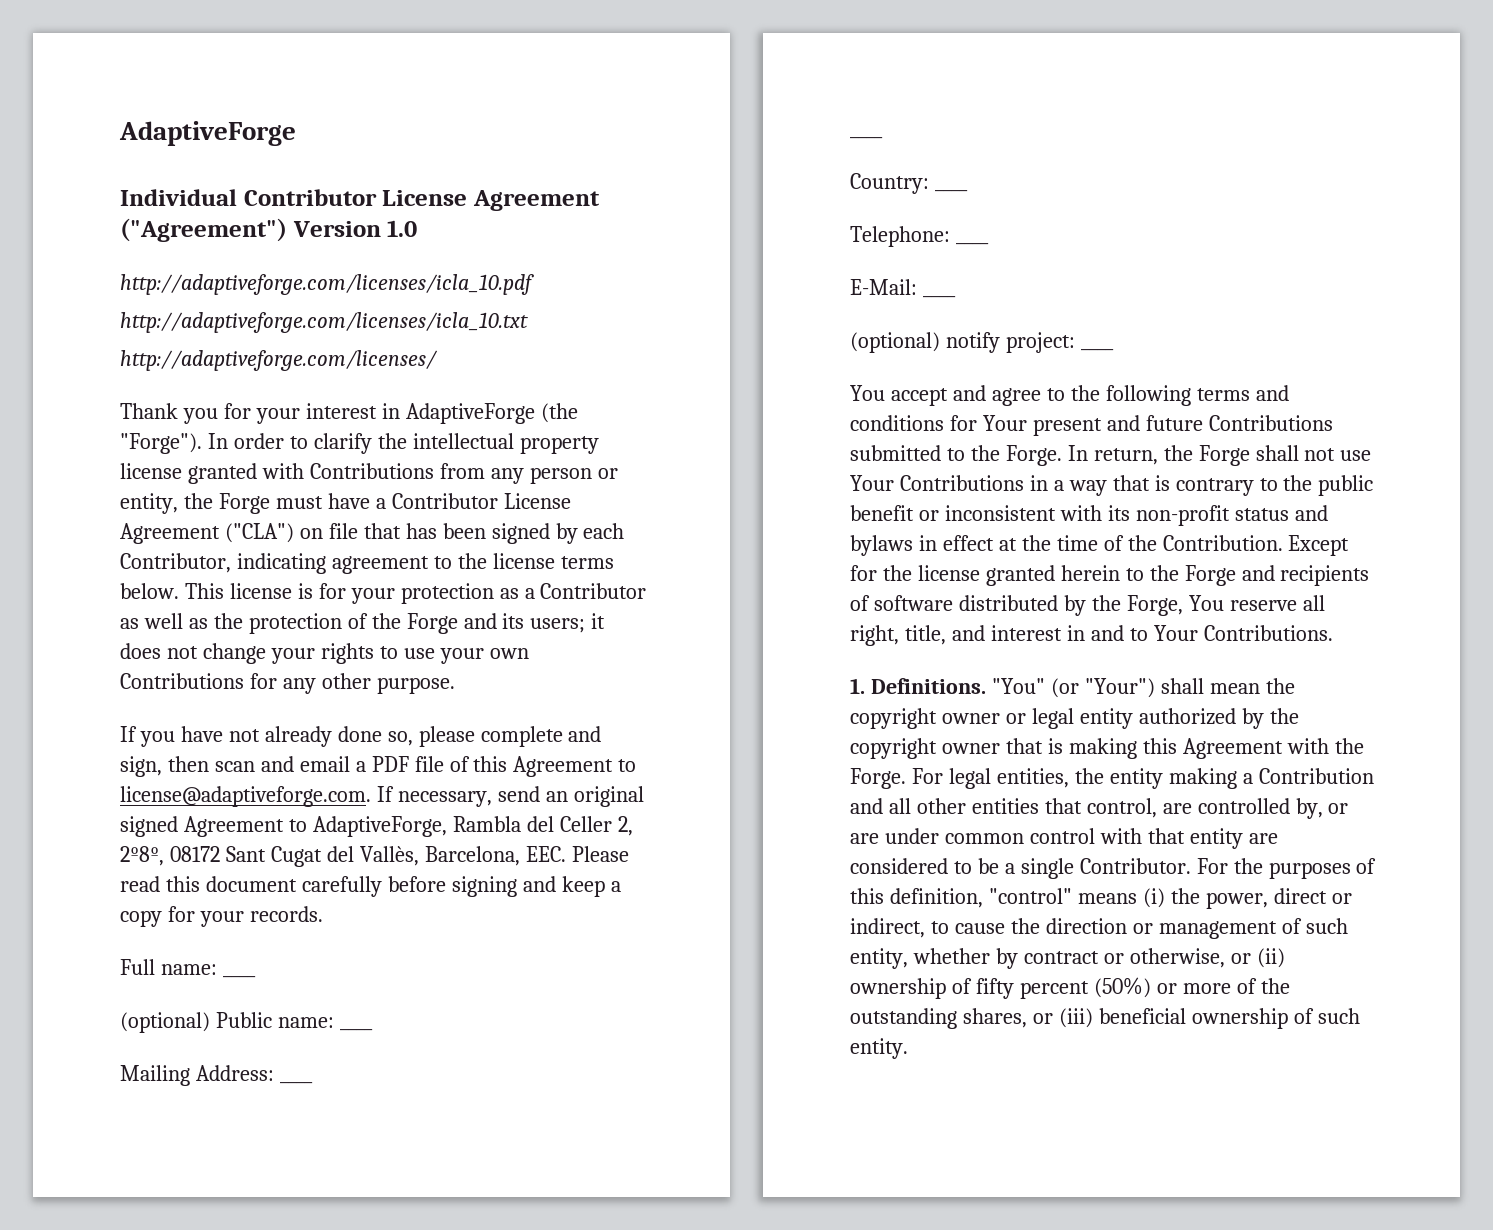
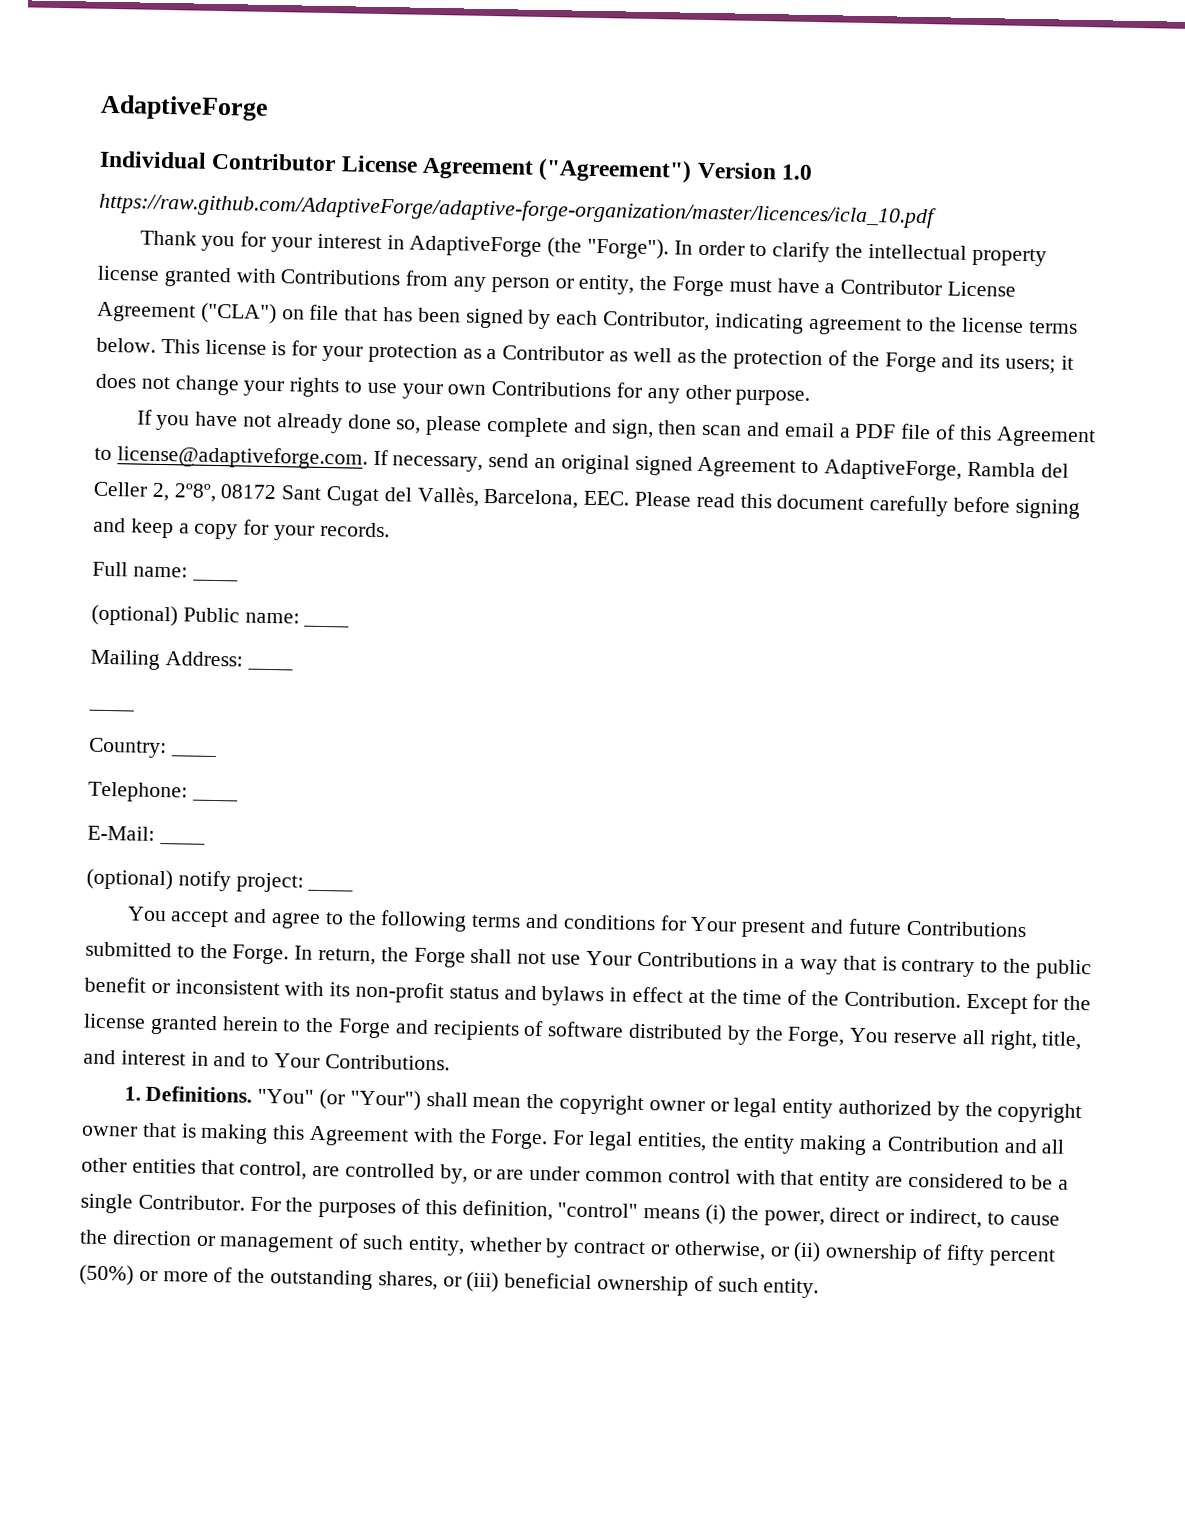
[120,274,534,295] [120,312,528,333] [120,350,438,371] http://adaptiveforge.com/licenses/icla_10.pdf // http://adaptiveforge.com/licenses/icla_10.txt // http://adaptiveforge.com/licenses/ -> [99,192,937,229] https://raw.github.com/AdaptiveForge/adaptive-forge-organization/master/licences/icla_10.pdf

